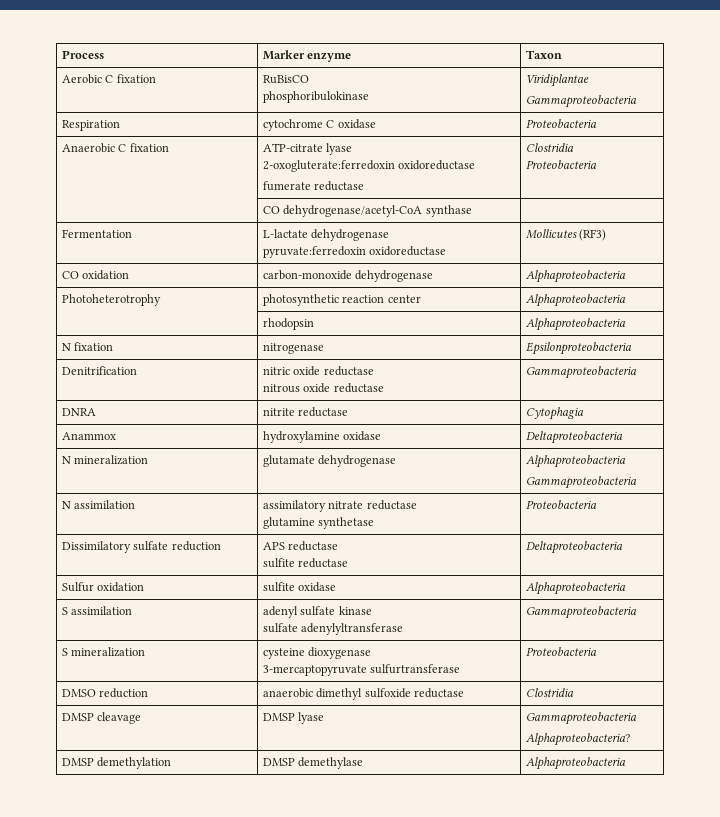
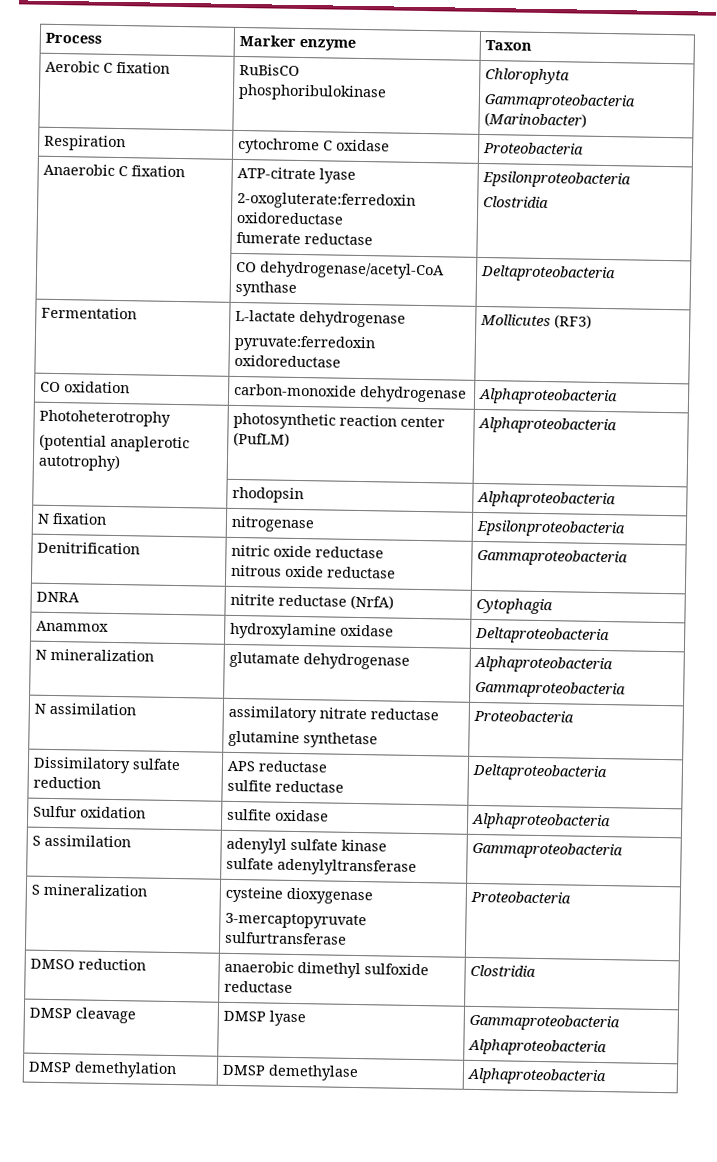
[525,74,589,87] [525,95,637,108] Viridiplantae // Gammaproteobacteria -> [485,68,571,85] [484,93,637,111] [484,112,588,128] Chlorophyta // Gammaproteobacteria (Marinobacter)
[525,143,574,152] [525,160,597,169] Clostridia // Proteobacteria -> [482,170,632,189] [483,195,550,209] Epsilonproteobacteria // Clostridia
(472, 211) none -> [480,264,617,283] Deltaproteobacteria
(161, 300) none -> [39,433,191,453] [38,453,122,472] // (potential anaplerotic autotrophy)
(421, 299) none -> [233,431,291,447] (PufLM)
(349, 412) none -> [350,594,395,610] (NrfA)
[262,606,298,618] adenyl -> [226,837,288,854] adenylyl
[525,733,630,746] Alphaproteobacteria? -> [468,1038,608,1057] Alphaproteobacteria

